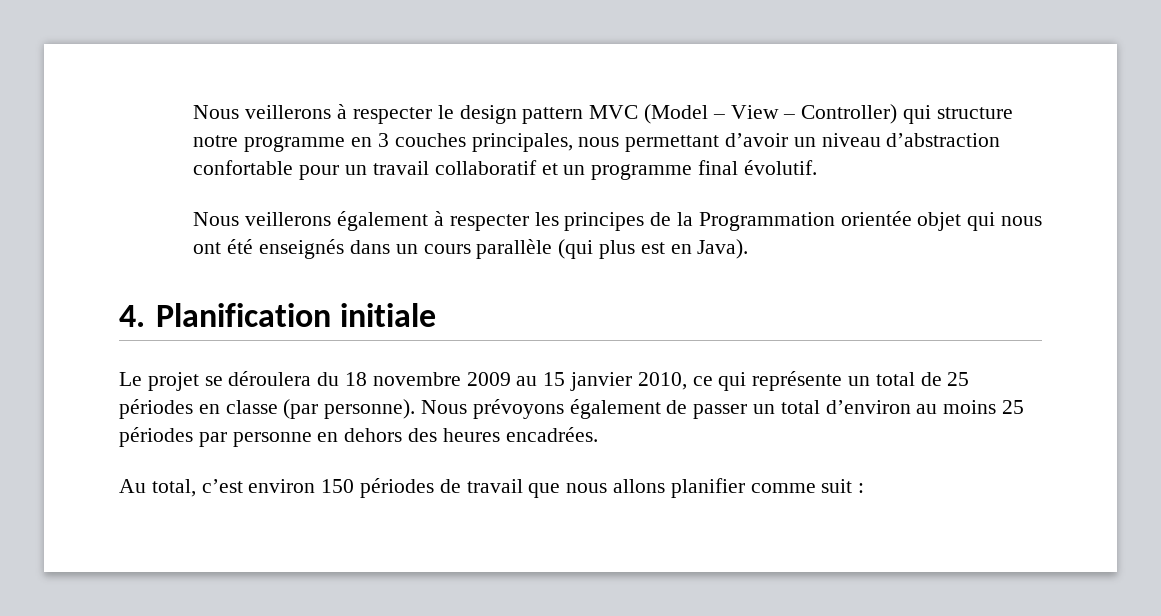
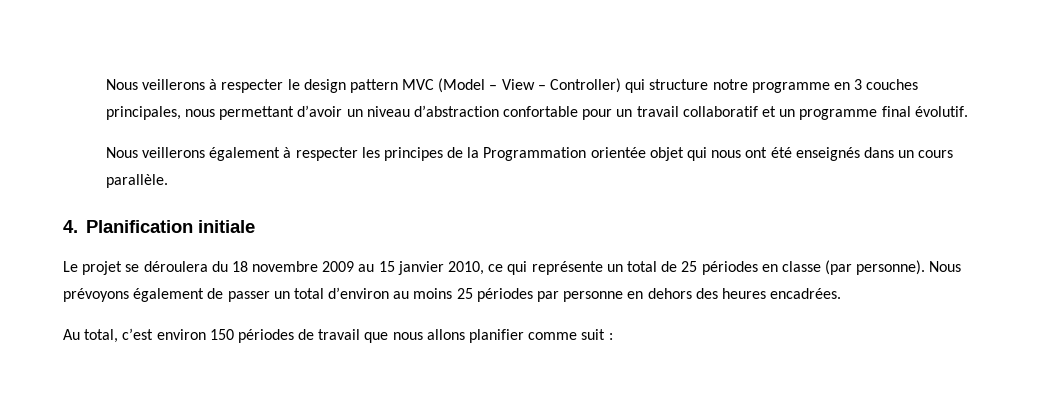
[476,239,749,259] parallèle (qui plus est en Java). -> [105,174,168,188] parallèle.

